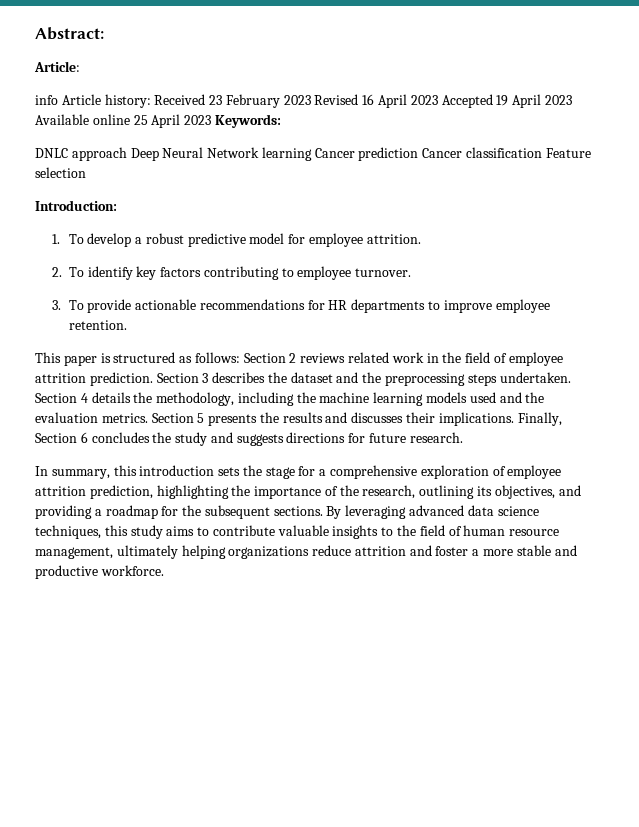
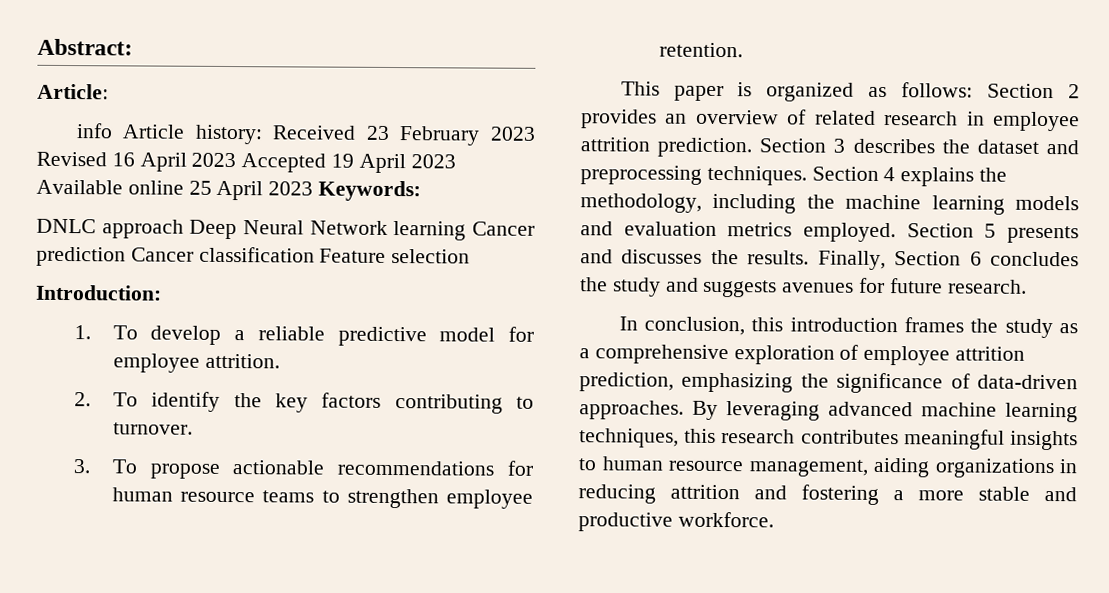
[145,233,184,244] robust -> [257,326,325,341] reliable
(133, 273) none -> [233,393,262,408] the
[297,266,352,280] employee -> (534, 402) none
[87,299,132,313] provide -> [149,463,220,479] propose
[328,299,492,313] HR departments to improve -> [111,487,439,509] human resource teams to strengthen
[113,352,176,363] structured -> [766,82,855,102] organized
[300,352,507,363] reviews related work in the field of -> [581,109,985,129] provides an overview of related research in
[362,372,571,386] the preprocessing steps undertaken. -> [580,165,807,186] preprocessing techniques.
[91,392,131,403] details -> [900,167,975,187] explains
[469,392,545,403] [35,412,514,426] used and the evaluation metrics. Section 5 presents the results and discusses their implications. -> [580,221,1079,244] [580,249,810,265] and evaluation metrics employed. Section 5 presents and discusses the results.
[286,432,346,443] directions -> [782,282,855,293] avenues
[51,469,110,479] summary, -> [643,316,745,336] conclusion,
[218,465,316,479] sets the stage for -> [903,317,1078,339] frames the study as
[156,485,581,499] [35,505,539,519] [35,525,560,539] [35,545,352,559] highlighting the importance of the research, outlining its objectives, and providing a roadmap for the subsequent sections. By leveraging advanced data science techniques, this study aims to contribute valuable insights to the field of human resource management, ultimately helping organizations reduce -> [681,372,1078,394] [579,400,1078,423] [579,428,1078,451] [578,456,1078,479] [578,484,656,504] emphasizing the significance of data-driven approaches. By leveraging advanced machine learning techniques, this research contributes meaningful insights to human resource management, aiding organizations in reducing
[435,546,469,556] foster -> [801,484,879,505] fostering

